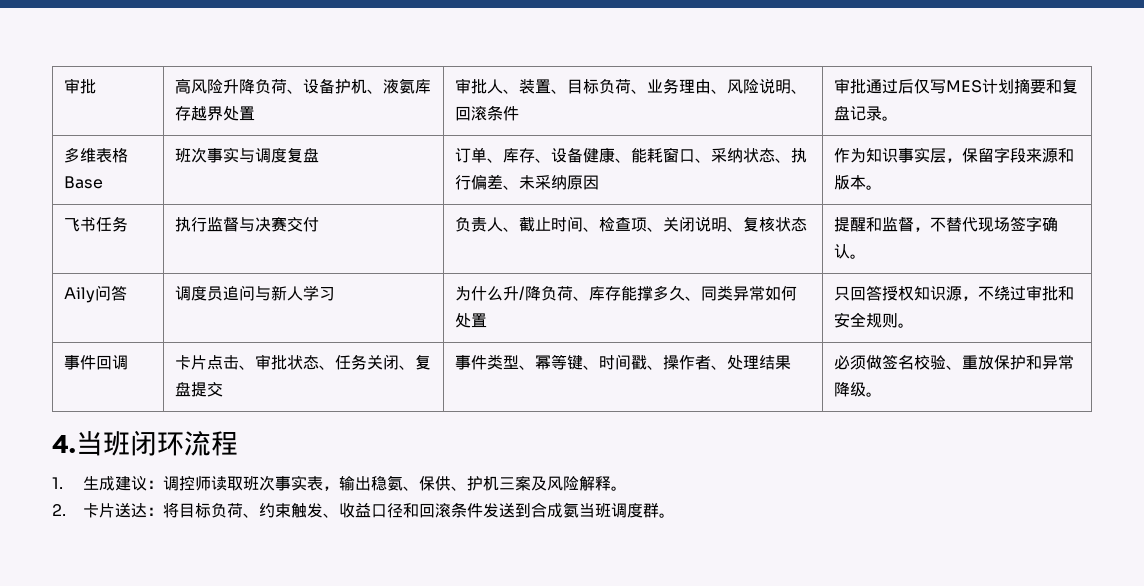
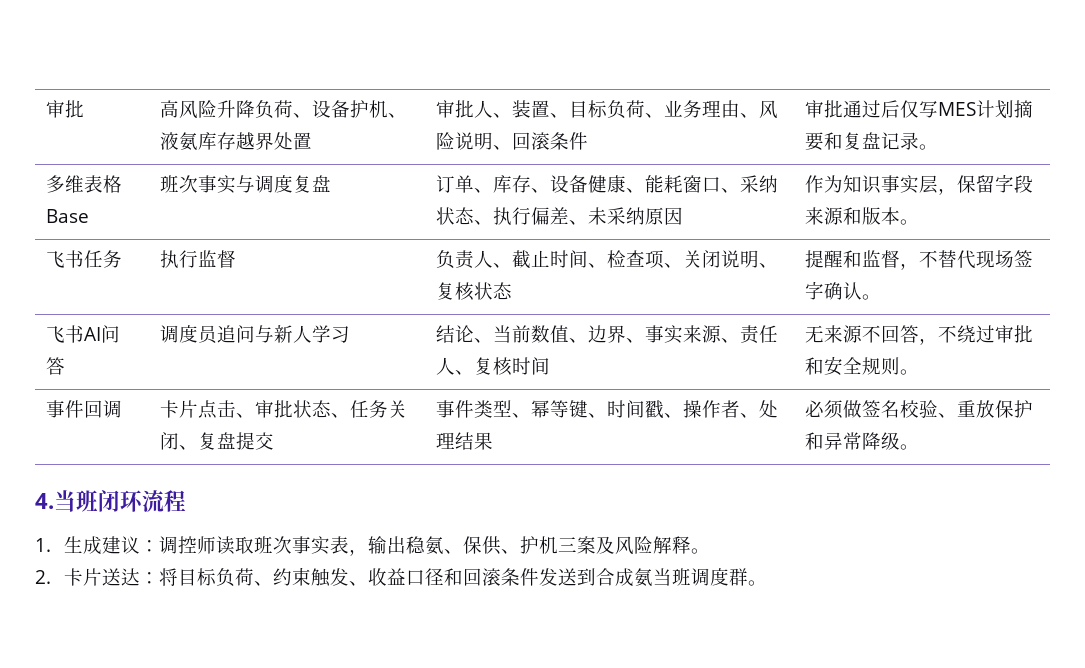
[238,216,319,232] 与决赛交付 -> (237, 259) none
[63,287,95,303] Aily -> [46,325,102,343] 飞书AI
[454,285,797,301] [454,313,487,328] [833,285,962,301] 为什么升/降负荷、库存能撑多久、同类异常如何处置 | 只回答授权知识源 -> [436,325,779,344] [436,357,551,376] [805,325,920,343] 结论、当前数值、边界、事实来源、责任人、复核时间 | 无来源不回答

